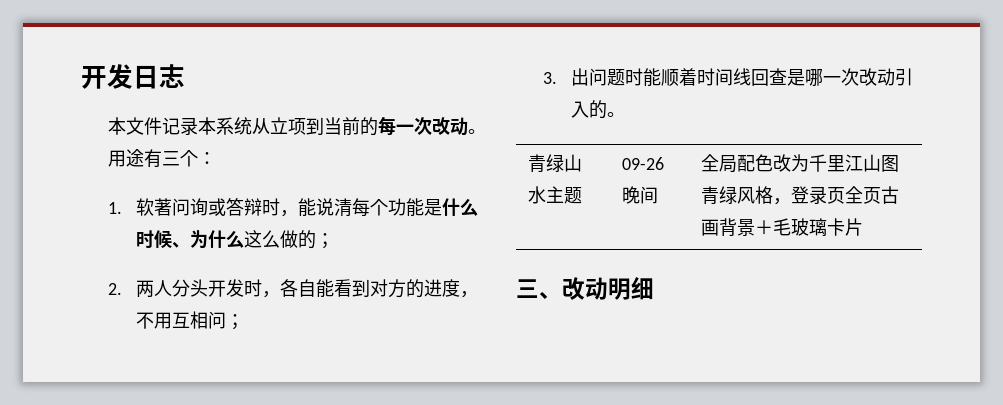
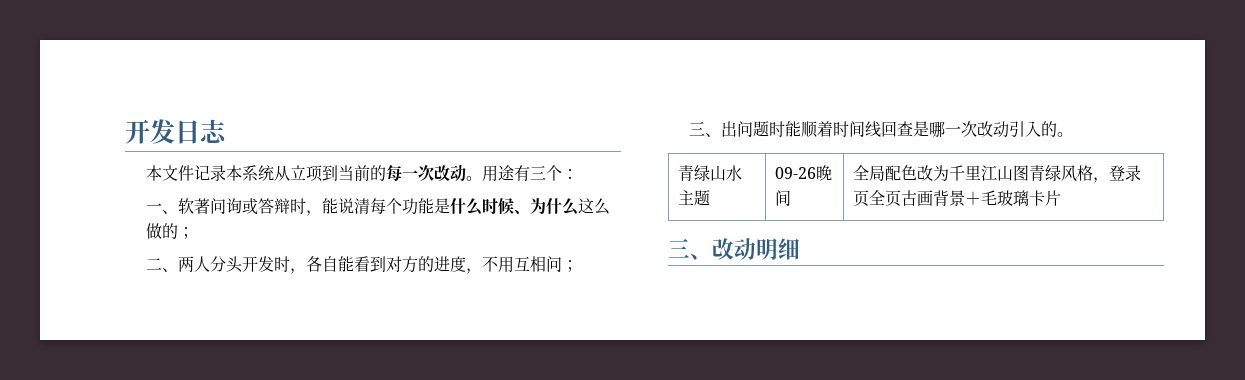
[108,202,123,214] 1. -> [146,203,179,214] 一、
[108,283,123,295] 2. -> [146,258,179,272] 二、
[543,72,558,84] 3. -> [689,121,722,137] 三、

